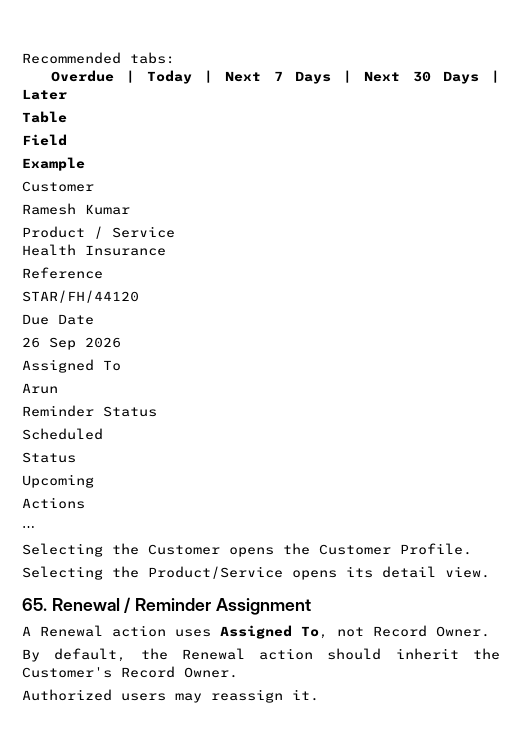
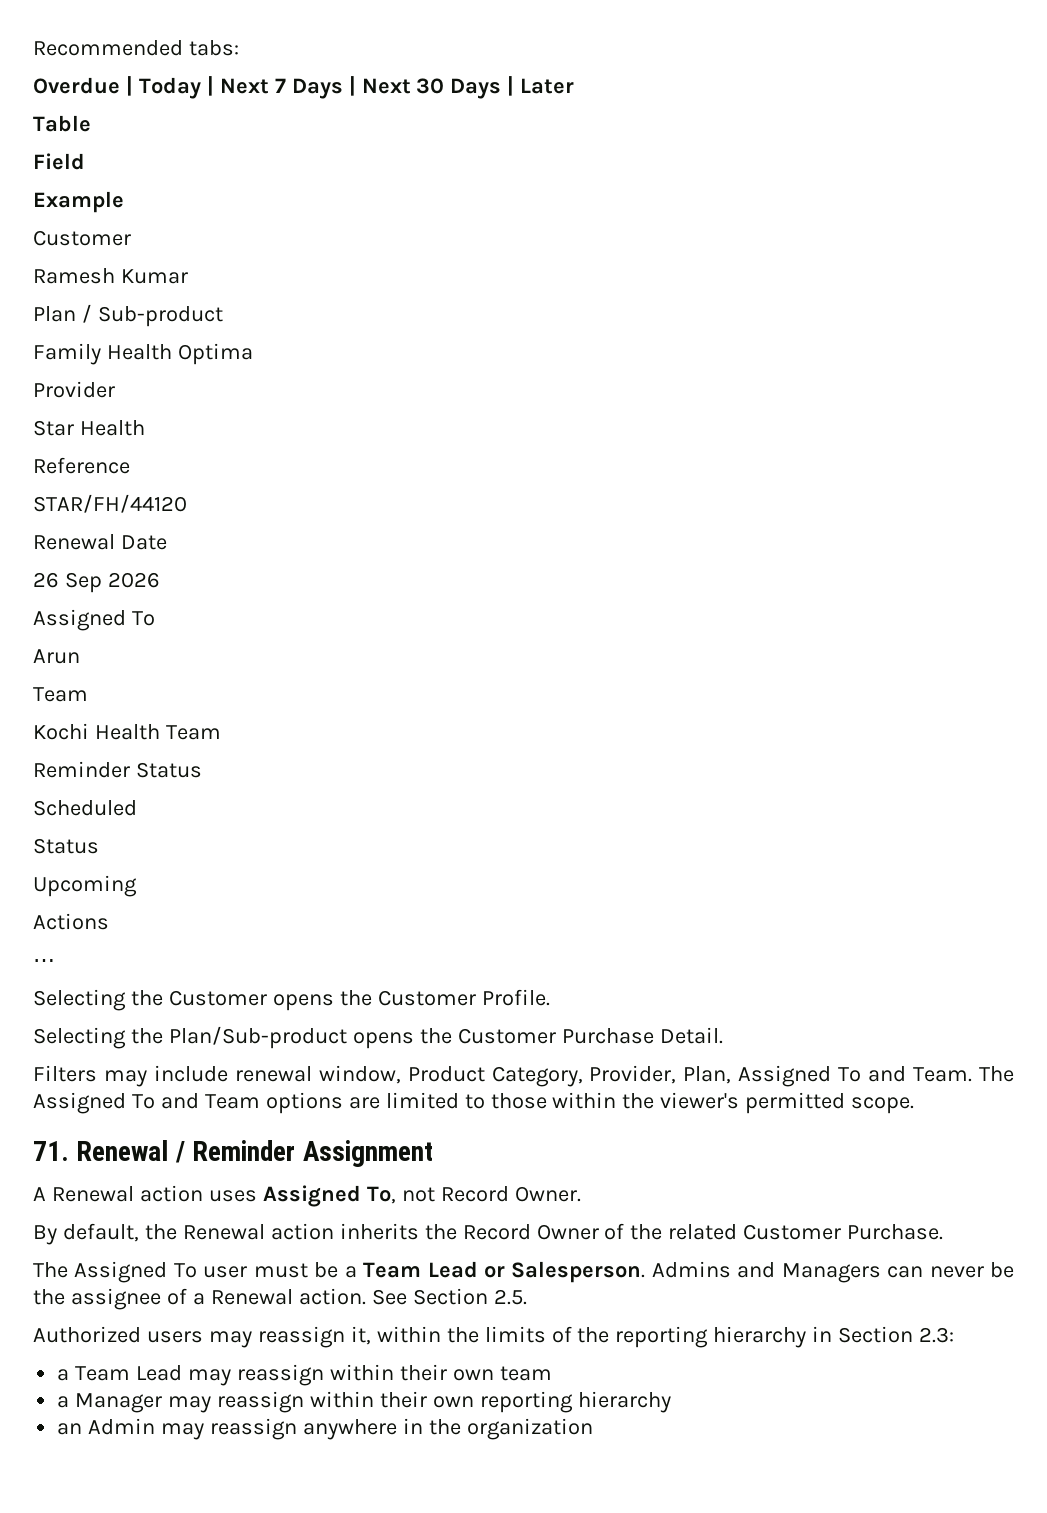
[22,226,175,239] [22,244,166,256] Product / Service // Health Insurance -> [33,304,223,327] [33,343,253,365] [33,381,115,398] [33,420,145,436] Plan / Sub-product // Family Health Optima // Provider // Star Health
[22,314,49,325] Due -> [33,534,115,550] Renewal
(58, 388) none -> [33,687,88,702] [33,723,221,740] // Team // Kochi Health Team
[148,566,490,580] [22,598,47,611] Product/Service opens its detail view. // 65. -> [168,1026,723,1049] [33,1065,1014,1087] [33,1092,915,1114] [33,1141,69,1161] Plan/Sub-product opens the Customer Purchase Detail. // Filters may include renewal window, Product Category, Provider, Plan, Assigned To and Team. The Assigned To and Team options are limited to those within the viewer's permitted scope. // 71.
[327,648,500,660] [22,666,238,678] [22,689,319,703] should inherit the Customer's Record Owner. // Authorized users may reassign it. -> [339,1223,944,1240] [33,1261,1014,1283] [33,1288,527,1310] [33,1326,955,1348] [57,1364,552,1386] [57,1391,671,1413] [57,1418,593,1440] inherits the Record Owner of the related Customer Purchase. // The Assigned To user must be a Team Lead or Salesperson. Admins and Managers can never be the assignee of a Renewal action. See Section 2.5. // Authorized users may reassign it, within the limits of the reporting hierarchy in Section 2.3: // a Team Lead may reassign within their own team // a Manager may reassign within their own reporting hierarchy // an Admin may reassign anywhere in the organization

